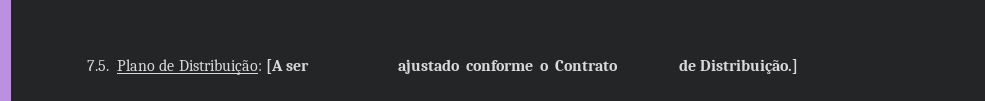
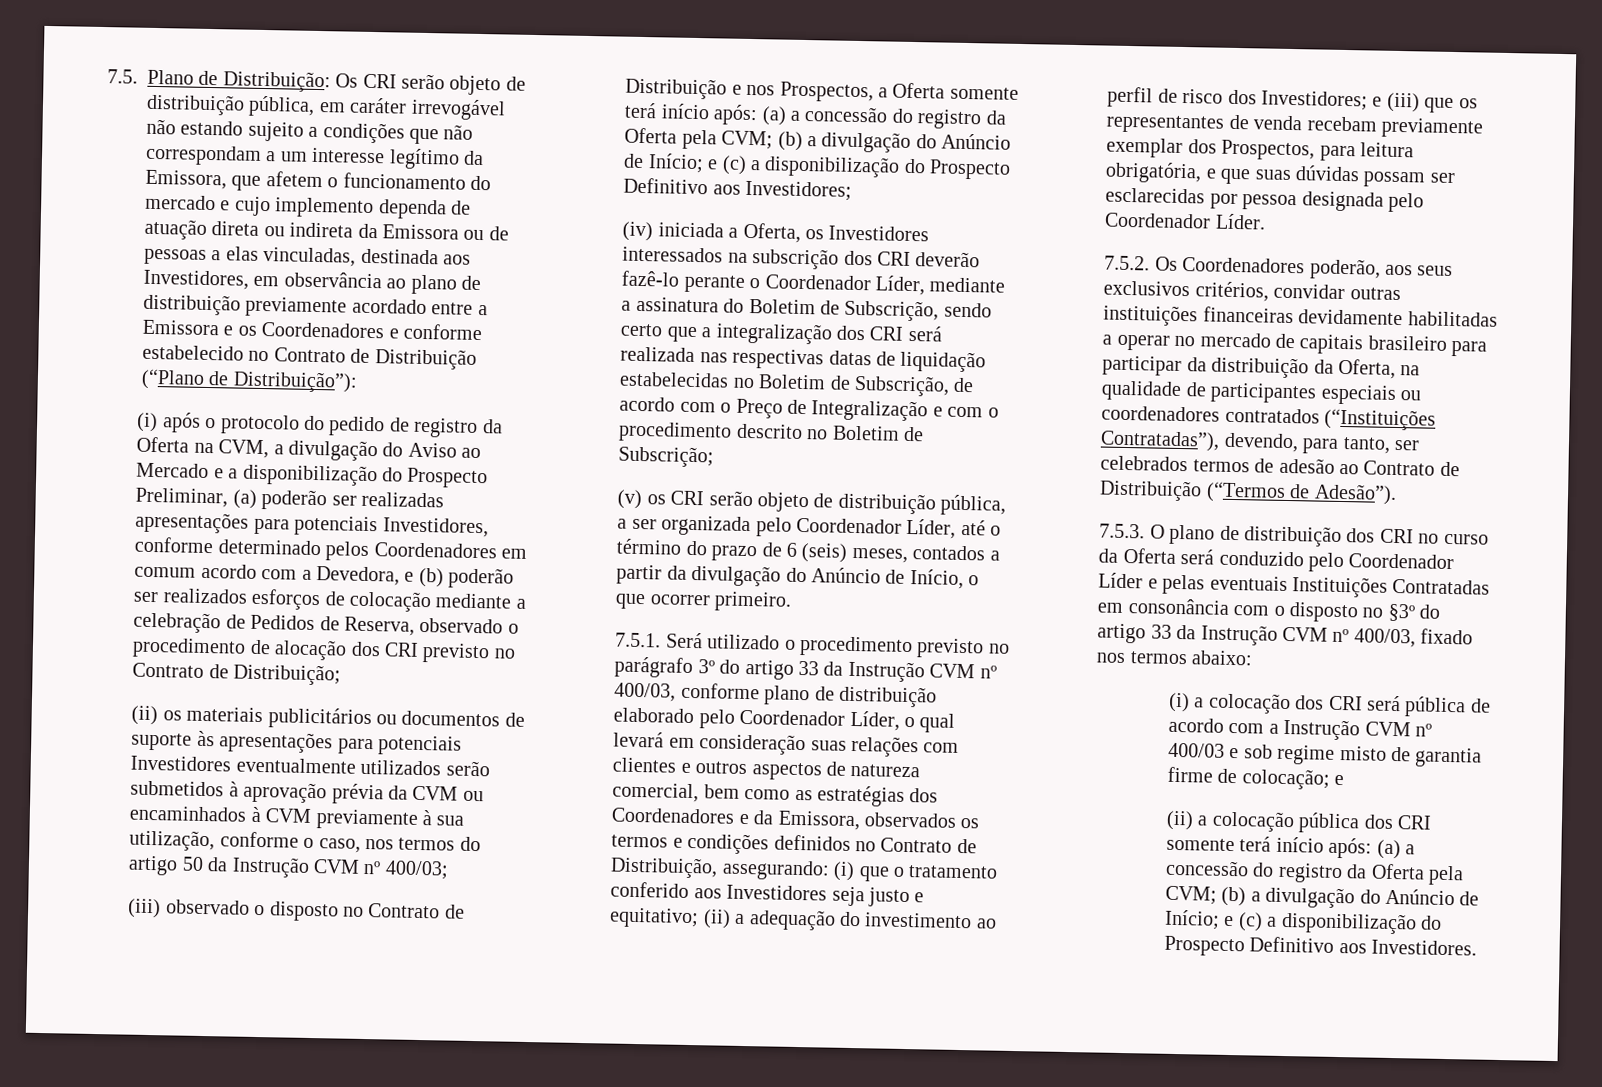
[265,59,799,74] [A ser ajustado conforme o Contrato de Distribuição.] -> [335,73,526,96] [146,93,506,121] [146,118,474,145] [145,144,484,170] [145,169,491,191] [145,194,471,220] [144,218,509,241] [144,246,471,267] [143,269,481,295] [143,293,488,318] [142,319,482,341] [142,344,477,370] [141,368,358,393] [136,412,503,439] [136,436,482,462] [136,462,489,489] [135,487,444,511] [135,511,489,538] [134,536,527,562] [134,563,515,589] [133,588,526,613] [133,611,519,636] [132,637,516,664] [132,662,342,686] [131,705,525,730] [131,730,462,756] [130,755,490,777] [130,780,484,805] [129,805,465,830] [129,829,481,853] [128,855,449,880] [127,898,465,922] [625,77,1019,103] [624,102,1007,130] [624,127,1012,153] [623,153,1012,180] [623,177,853,201] [622,221,930,243] [622,246,981,270] [621,270,1006,296] [621,296,992,322] [620,322,943,345] [620,346,987,373] [619,371,975,397] [619,396,999,422] [618,421,924,443] [618,445,715,468] [617,489,1007,516] [617,515,1002,539] [616,538,1000,563] [616,564,980,590] [615,591,793,612] [615,632,1010,659] [614,656,997,683] [614,682,937,708] [613,707,956,733] [613,731,960,758] [612,757,921,781] [612,782,939,807] [611,807,980,831] [611,832,977,855] [610,856,999,882] [610,881,925,908] [609,907,997,931] [1107,86,1478,114] [1106,114,1483,139] [1106,137,1414,162] [1105,161,1455,188] [1105,187,1424,213] [1104,212,1266,230] [1104,255,1454,280] [1103,280,1401,302] [1103,304,1498,327] [1102,332,1488,357] [1102,355,1421,379] [1101,380,1421,405] [1101,405,1437,431] [1100,430,1420,454] [1100,455,1460,477] [1099,479,1397,505] [1099,523,1489,547] [1098,547,1455,573] [1098,572,1491,598] [1097,598,1441,623] [1097,623,1474,648] [1096,650,1254,666] [1167,692,1491,718] [1167,717,1432,741] [1167,742,1483,768] [1166,766,1345,790] [1165,810,1432,834] [1165,836,1415,860] [1164,859,1464,886] [1164,885,1480,909] [1163,909,1442,935] [1163,935,1478,957] Os CRI serão objeto de distribuição pública, em caráter irrevogável não estando sujeito a condições que não correspondam a um interesse legítimo da Emissora, que afetem o funcionamento do mercado e cujo implemento dependa de atuação direta ou indireta da Emissora ou de pessoas a elas vinculadas, destinada aos Investidores, em observância ao plano de distribuição previamente acordado entre a Emissora e os Coordenadores e conforme estabelecido no Contrato de Distribuição (“Plano de Distribuição”): // (i) após o protocolo do pedido de registro da Oferta na CVM, a divulgação do Aviso ao Mercado e a disponibilização do Prospecto Preliminar, (a) poderão ser realizadas apresentações para potenciais Investidores, conforme determinado pelos Coordenadores em comum acordo com a Devedora, e (b) poderão ser realizados esforços de colocação mediante a celebração de Pedidos de Reserva, observado o procedimento de alocação dos CRI previsto no Contrato de Distribuição; // (ii) os materiais publicitários ou documentos de suporte às apresentações para potenciais Investidores eventualmente utilizados serão submetidos à aprovação prévia da CVM ou encaminhados à CVM previamente à sua utilização, conforme o caso, nos termos do artigo 50 da Instrução CVM nº 400/03; // (iii) observado o disposto no Contrato de Distribuição e nos Prospectos, a Oferta somente terá início após: (a) a concessão do registro da Oferta pela CVM; (b) a divulgação do Anúncio de Início; e (c) a disponibilização do Prospecto Definitivo aos Investidores; // (iv) iniciada a Oferta, os Investidores interessados na subscrição dos CRI deverão fazê-lo perante o Coordenador Líder, mediante a assinatura do Boletim de Subscrição, sendo certo que a integralização dos CRI será realizada nas respectivas datas de liquidação estabelecidas no Boletim de Subscrição, de acordo com o Preço de Integralização e com o procedimento descrito no Boletim de Subscrição; // (v) os CRI serão objeto de distribuição pública, a ser organizada pelo Coordenador Líder, até o término do prazo de 6 (seis) meses, contados a partir da divulgação do Anúncio de Início, o que ocorrer primeiro. // 7.5.1. Será utilizado o procedimento previsto no parágrafo 3º do artigo 33 da Instrução CVM nº 400/03, conforme plano de distribuição elaborado pelo Coordenador Líder, o qual levará em consideração suas relações com clientes e outros aspectos de natureza comercial, bem como as estratégias dos Coordenadores e da Emissora, observados os termos e condições definidos no Contrato de Distribuição, assegurando: (i) que o tratamento conferido aos Investidores seja justo e equitativo; (ii) a adequação do investimento ao perfil de risco dos Investidores; e (iii) que os representantes de venda recebam previamente exemplar dos Prospectos, para leitura obrigatória, e que suas dúvidas possam ser esclarecidas por pessoa designada pelo Coordenador Líder. // 7.5.2. Os Coordenadores poderão, aos seus exclusivos critérios, convidar outras instituições financeiras devidamente habilitadas a operar no mercado de capitais brasileiro para participar da distribuição da Oferta, na qualidade de participantes especiais ou coordenadores contratados (“Instituições Contratadas”), devendo, para tanto, ser celebrados termos de adesão ao Contrato de Distribuição (“Termos de Adesão”). // 7.5.3. O plano de distribuição dos CRI no curso da Oferta será conduzido pelo Coordenador Líder e pelas eventuais Instituições Contratadas em consonância com o disposto no §3º do artigo 33 da Instrução CVM nº 400/03, fixado nos termos abaixo: // (i) a colocação dos CRI será pública de acordo com a Instrução CVM nº 400/03 e sob regime misto de garantia firme de colocação; e // (ii) a colocação pública dos CRI somente terá início após: (a) a concessão do registro da Oferta pela CVM; (b) a divulgação do Anúncio de Início; e (c) a disponibilização do Prospecto Definitivo aos Investidores.

